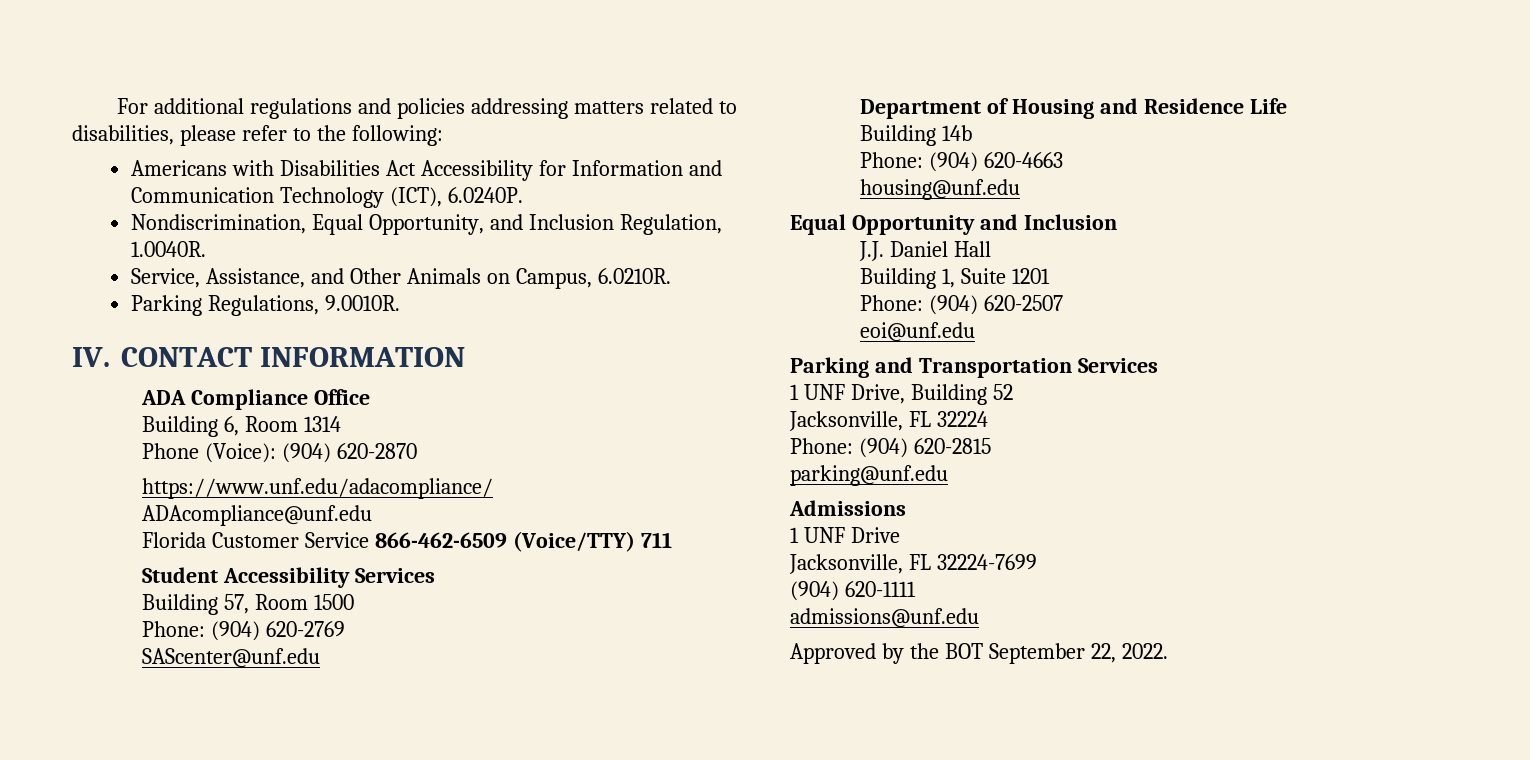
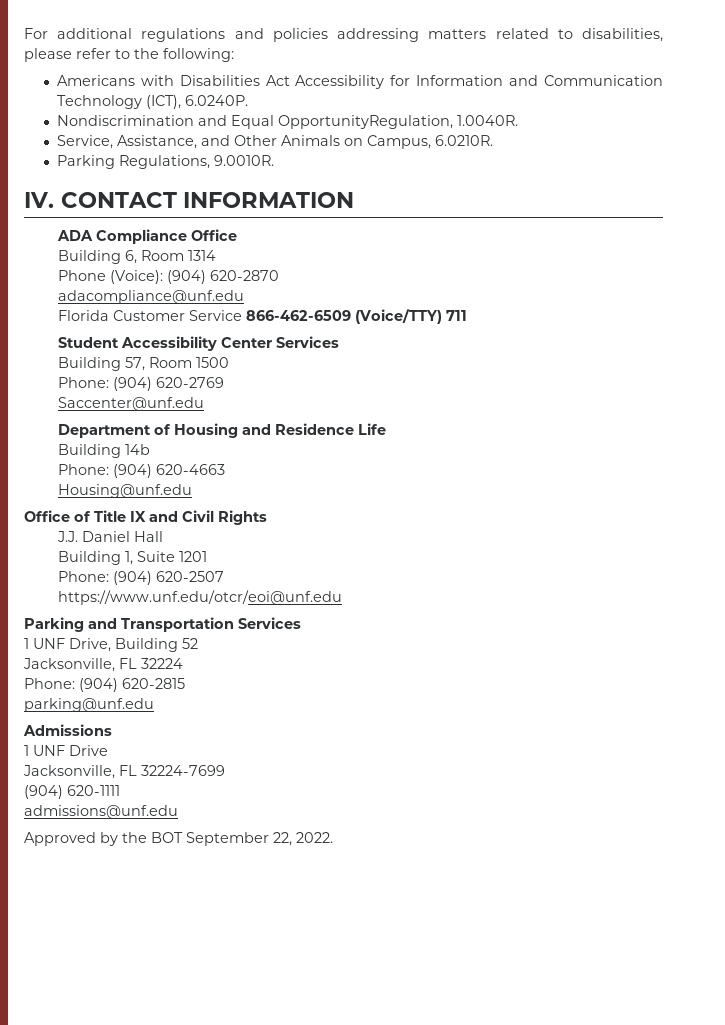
[131,214,722,235] Nondiscrimination, Equal Opportunity, and Inclusion Regulation, -> [56,115,453,129] Nondiscrimination and Equal OpportunityRegulation,
[142,478,494,499] [142,505,373,526] https://www.unf.edu/adacompliance/ // ADAcompliance@unf.edu -> [57,290,244,304] adacompliance@unf.edu
(351, 577) none -> [220,337,272,348] Center
[142,648,321,668] SAScenter@unf.edu -> [57,397,204,411] Saccenter@unf.edu
[860,179,1021,200] [790,214,1117,235] housing@unf.edu // Equal Opportunity and Inclusion -> [57,484,192,498] [24,510,267,525] Housing@unf.edu // Office of Title IX and Civil Rights
[860,322,976,342] eoi@unf.edu -> [57,590,342,605] https://www.unf.edu/otcr/eoi@unf.edu

